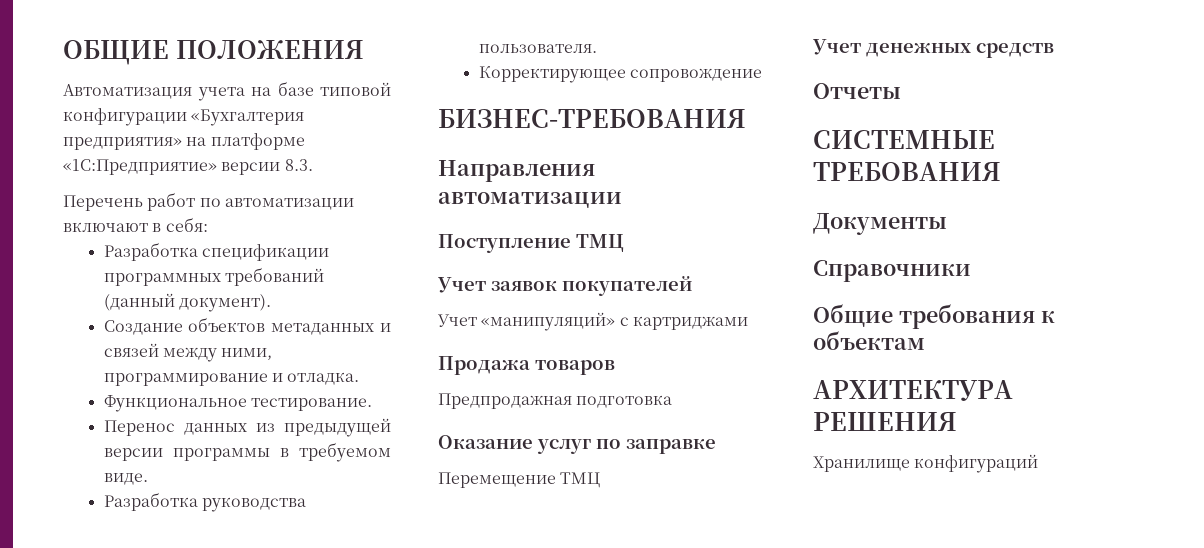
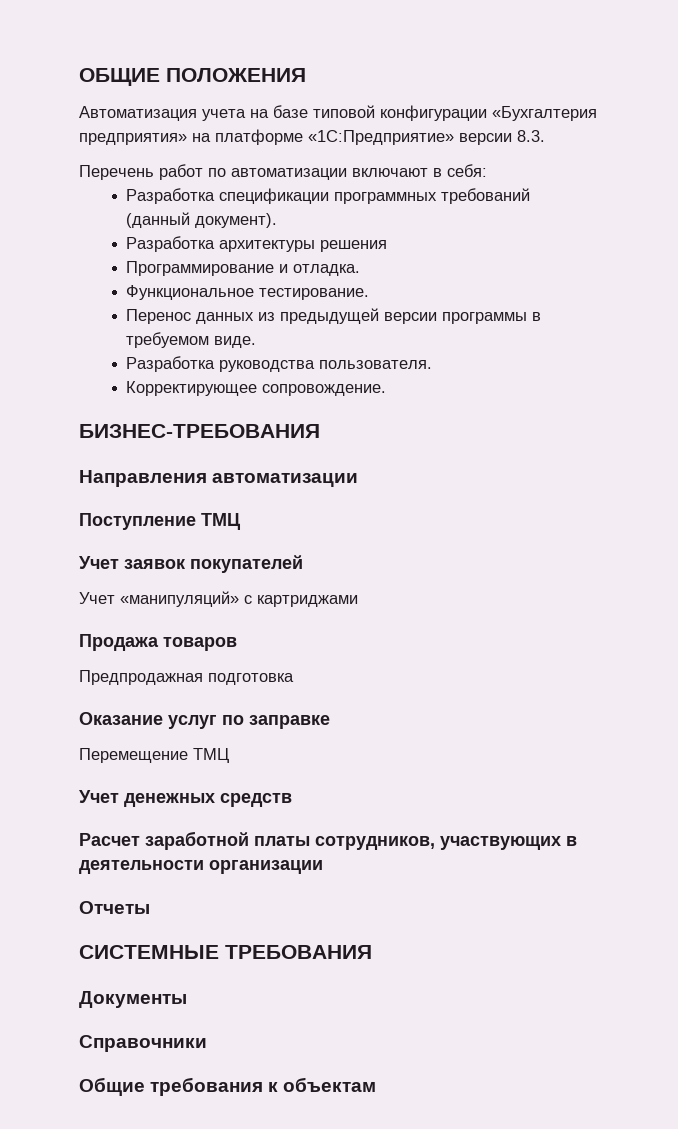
[103,317,391,335] [103,343,273,362] [103,373,268,386] Создание объектов метаданных и связей между ними, программирование -> [126,236,388,252] [126,261,275,276] Разработка архитектуры решения // Программирование
[629,68,762,82] сопровождение -> [262,384,387,396] сопровождение.
(1054, 50) none -> [79,831,577,850] [79,860,323,874] // Расчет заработной платы сотрудников, участвующих в деятельности организации
[813,380,1013,401] [813,412,957,431] [813,454,1039,473] // АРХИТЕКТУРА РЕШЕНИЯ // Хранилище конфигураций -> (377, 1084) none

